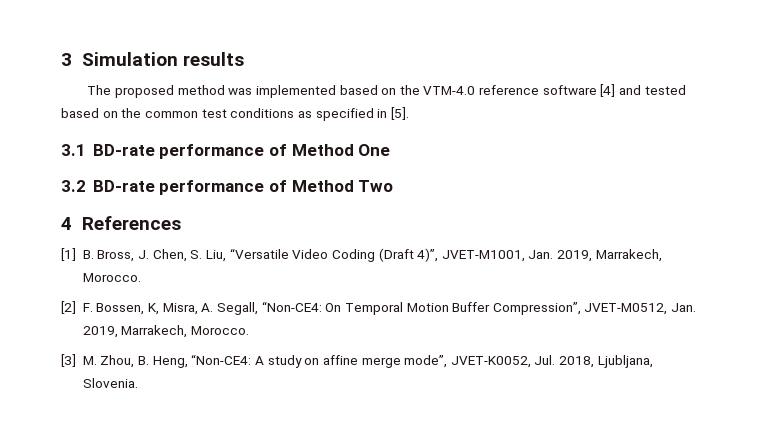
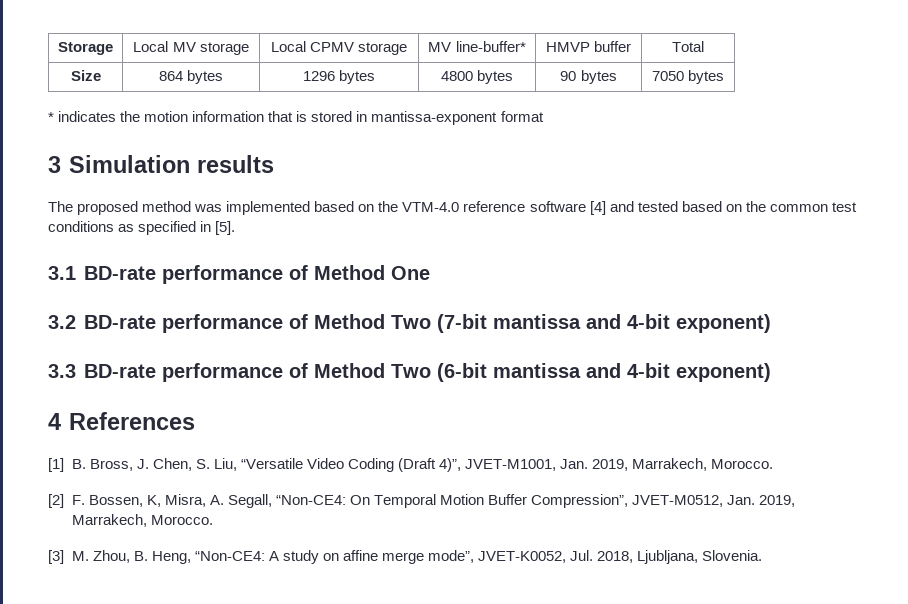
(61, 59) none -> [58,42,113,55] [133,41,249,55] [270,41,408,55] [428,41,526,52] [545,41,632,52] [672,41,704,52] [70,70,101,81] [158,70,224,84] [302,70,376,84] [440,70,514,84] [560,70,617,84] [651,70,725,84] [48,111,544,125] Storage | Local MV storage | Local CPMV storage | MV line-buffer* | HMVP buffer | Total // Size | 864 bytes | 1296 bytes | 4800 bytes | 90 bytes | 7050 bytes // * indicates the motion information that is stored in mantissa-exponent format //
(394, 186) none -> [436,314,771,333] [48,363,771,382] (7-bit mantissa and 4-bit exponent) // 3.3 BD-rate performance of Method Two (6-bit mantissa and 4-bit exponent)

